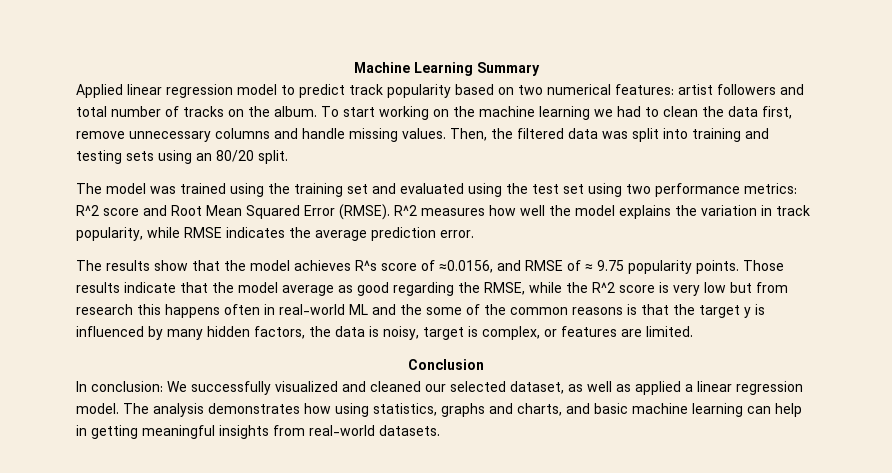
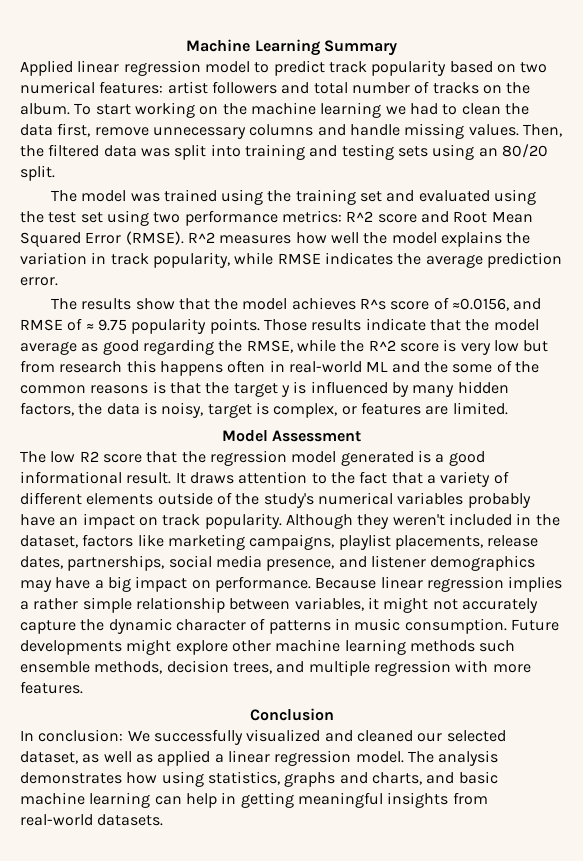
(693, 331) none -> [221,430,362,442] [20,450,485,466] [20,471,509,487] [20,492,531,508] [20,513,560,529] [20,534,539,550] [20,555,536,571] [20,576,563,592] [20,597,538,613] [20,618,559,634] [20,639,516,655] [20,660,531,676] [20,681,83,694] // Model Assessment // The low R2 score that the regression model generated is a good informational result. It draws attention to the fact that a variety of different elements outside of the study's numerical variables probably have an impact on track popularity. Although they weren't included in the dataset, factors like marketing campaigns, playlist placements, release dates, partnerships, social media presence, and listener demographics may have a big impact on performance. Because linear regression implies a rather simple relationship between variables, it might not accurately capture the dynamic character of patterns in music consumption. Future developments might explore other machine learning methods such ensemble methods, decision trees, and multiple regression with more features.

